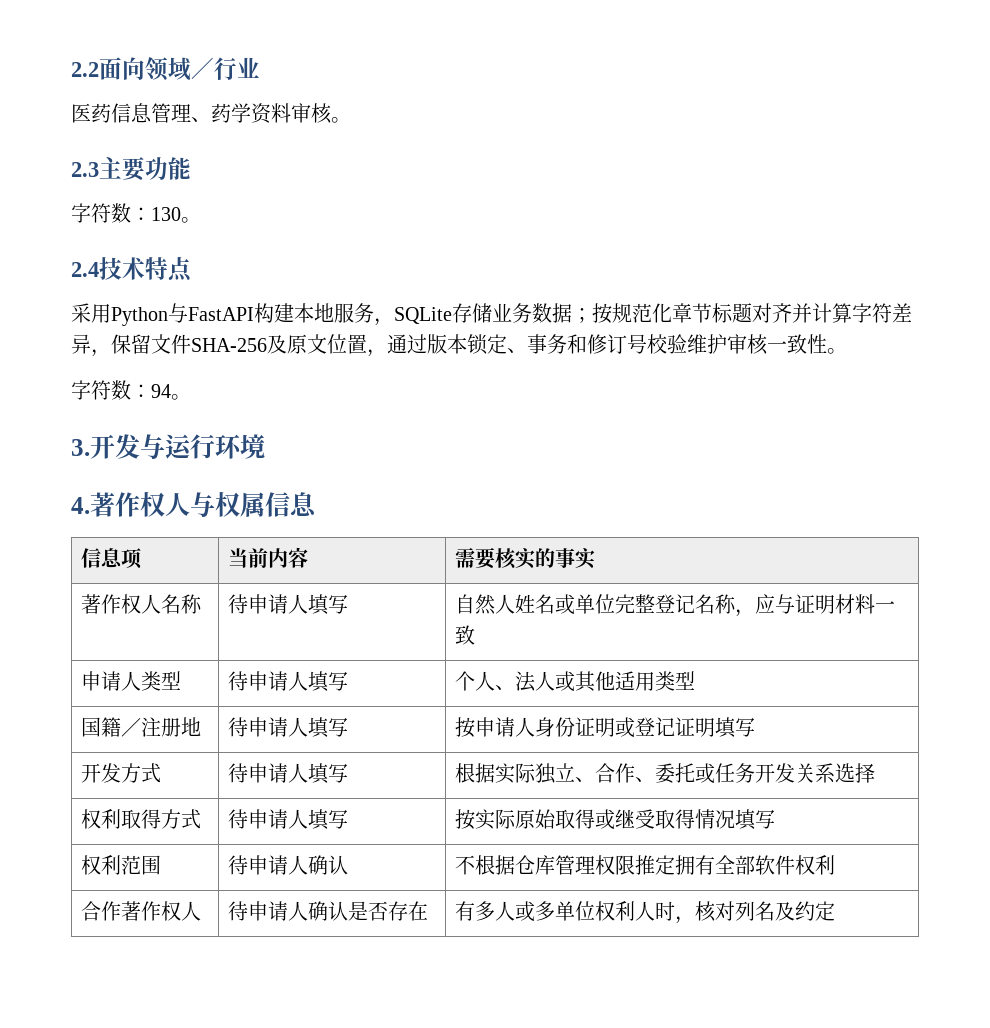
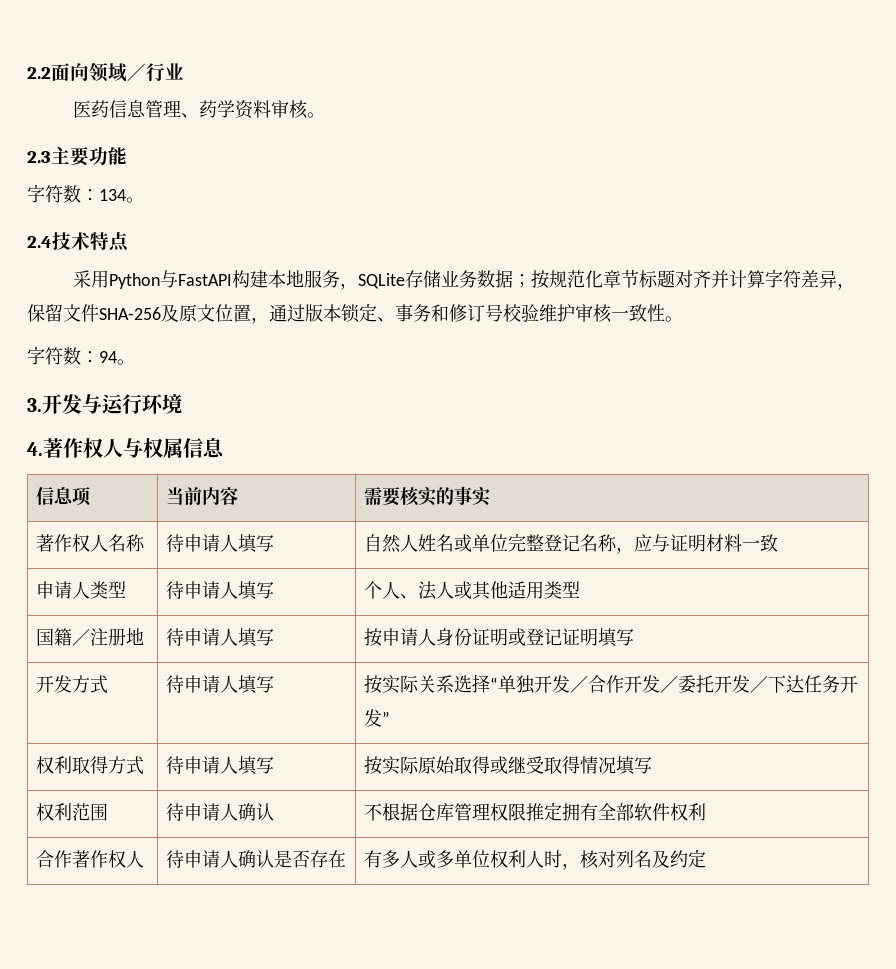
[151,207,181,221] 130 -> [99,189,126,201] 134
[455,763,876,784] 根据实际独立、合作、委托或任务开发关系选择 -> [364,674,859,694] [364,709,391,727] 按实际关系选择“单独开发／合作开发／委托开发／下达任务开发”

